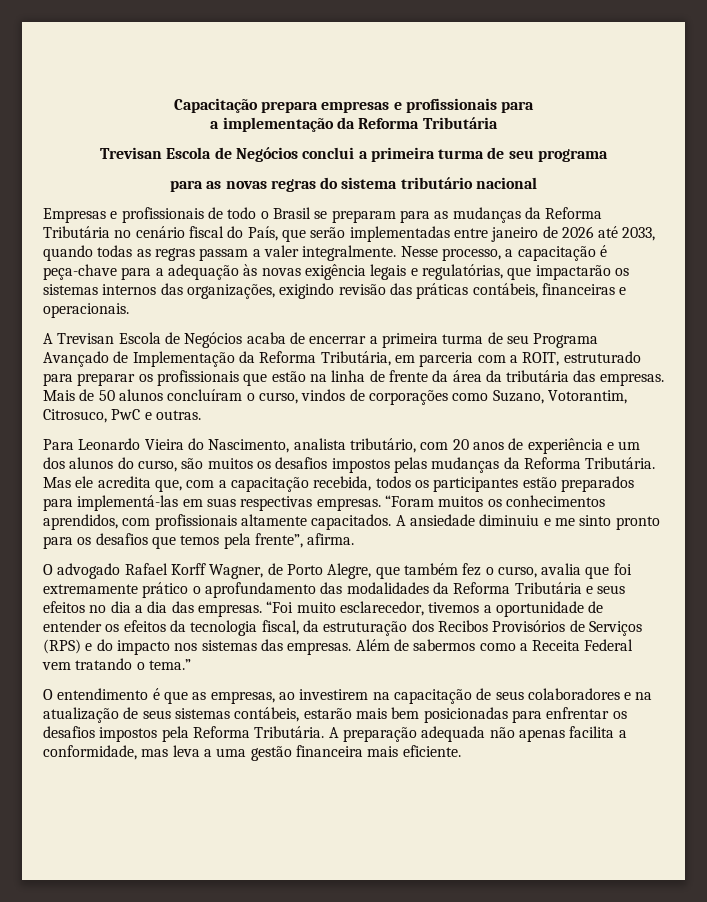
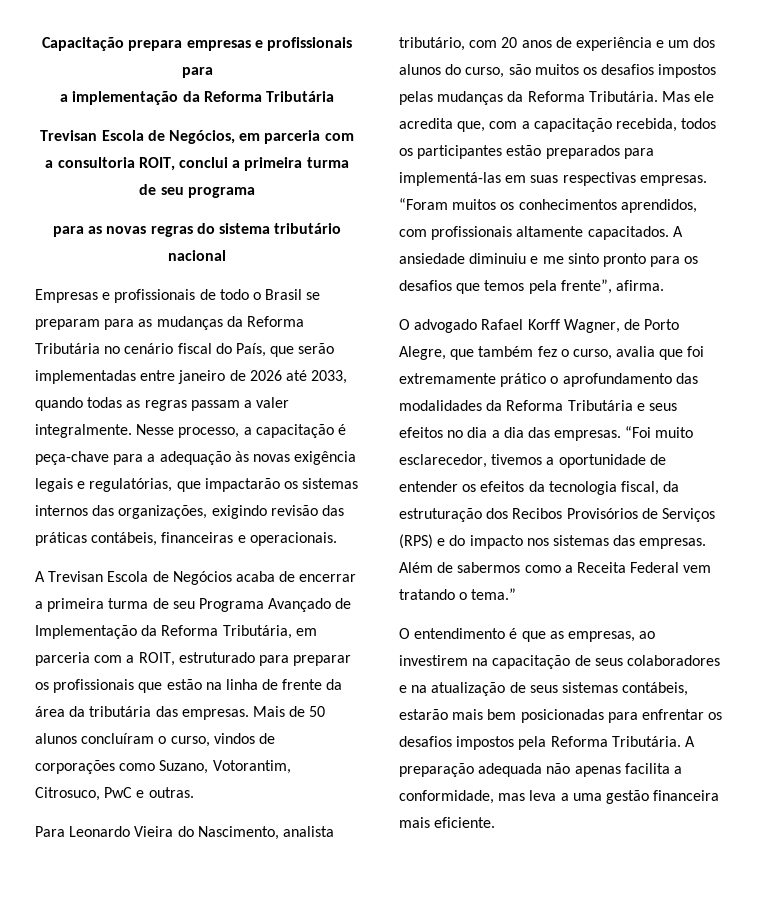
[235,147,298,162] Negócios -> [169,130,354,144] [45,157,175,171] Negócios, em parceria com a consultoria ROIT,

